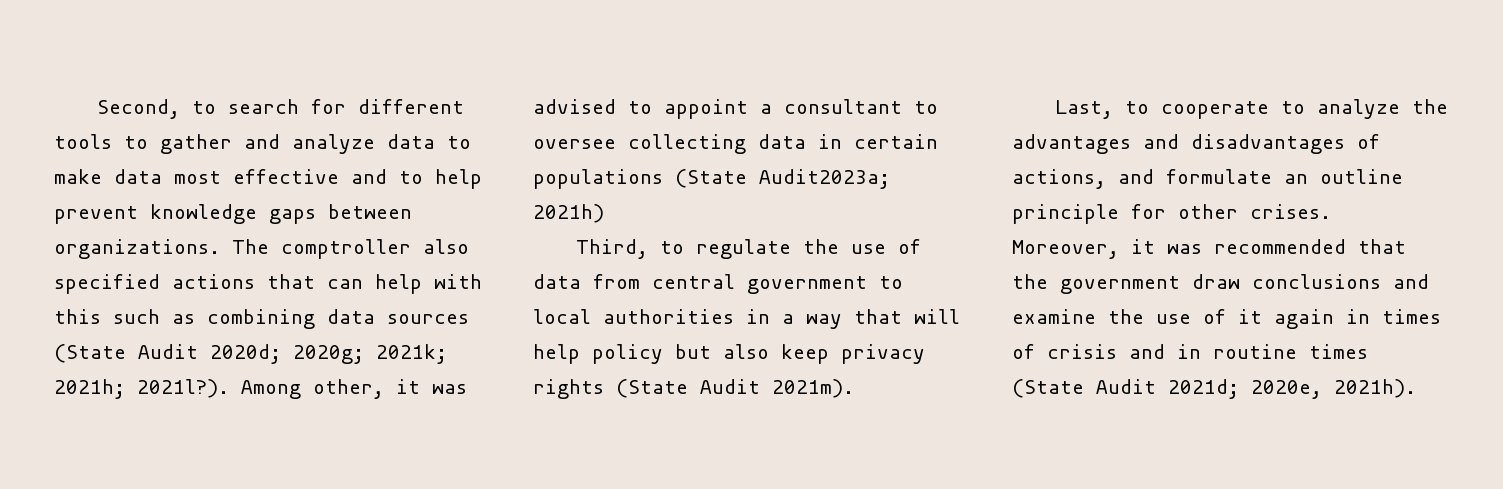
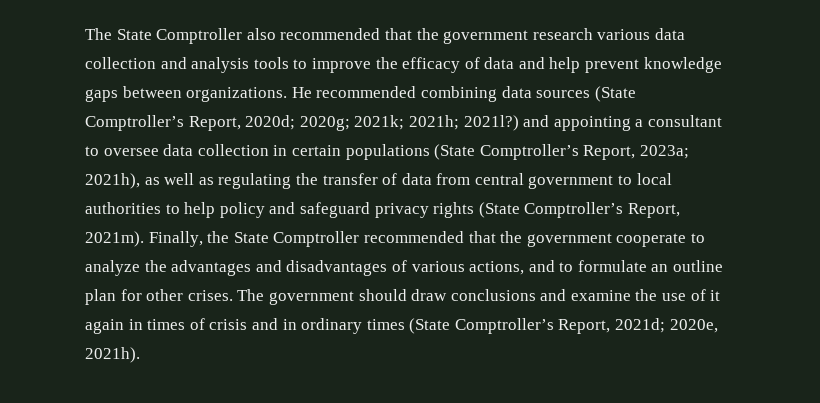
[97,99,465,119] [54,134,471,154] [54,169,423,184] Second, to search for different tools to gather and analyze data to make data most effective and to -> [85,28,685,44] [85,57,545,73] The State Comptroller also recommended that the government research various data collection and analysis tools to improve the efficacy of data and
[232,239,469,259] [54,274,482,294] [54,309,195,324] The comptroller also specified actions that can help with this such as -> [291,86,417,98] He recommended
[138,344,198,359] Audit -> [85,115,241,131] Comptroller’s Report,
[137,379,467,399] [533,99,748,119] 2021l?). Among other, it was advised to appoint -> [463,115,631,131] 2021l?) and appointing
[628,134,806,154] collecting data -> [163,144,269,156] data collection
[759,169,890,189] [533,204,604,223] [576,239,887,259] Audit2023a; 2021h) // Third, to regulate the use -> [479,144,689,160] [85,173,378,189] Comptroller’s Report, 2023a; 2021h), as well as regulating the transfer
[746,309,960,329] [533,344,829,364] in a way that will help policy but also keep -> [165,202,370,218] to help policy and safeguard
[700,379,760,394] Audit -> [524,202,680,218] Comptroller’s Report,
[1055,100,1150,119] // Last, to -> [148,231,612,247] Finally, the State Comptroller recommended that the government
(1380, 141) none -> [411,261,465,272] various
(1154, 176) none -> [559,262,574,272] to
[1012,204,1119,224] principle -> [85,289,116,305] plan
[1012,239,1406,259] [1012,274,1180,294] Moreover, it was recommended that the government -> [237,289,407,305] The government should
[1213,344,1297,359] routine -> [301,318,363,334] ordinary
[1096,379,1156,394] Audit -> [454,318,611,334] Comptroller’s Report,

